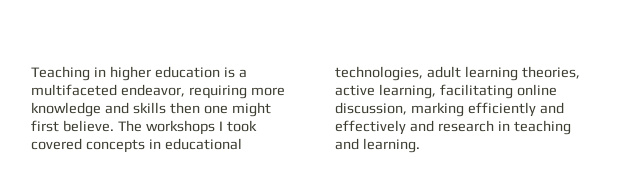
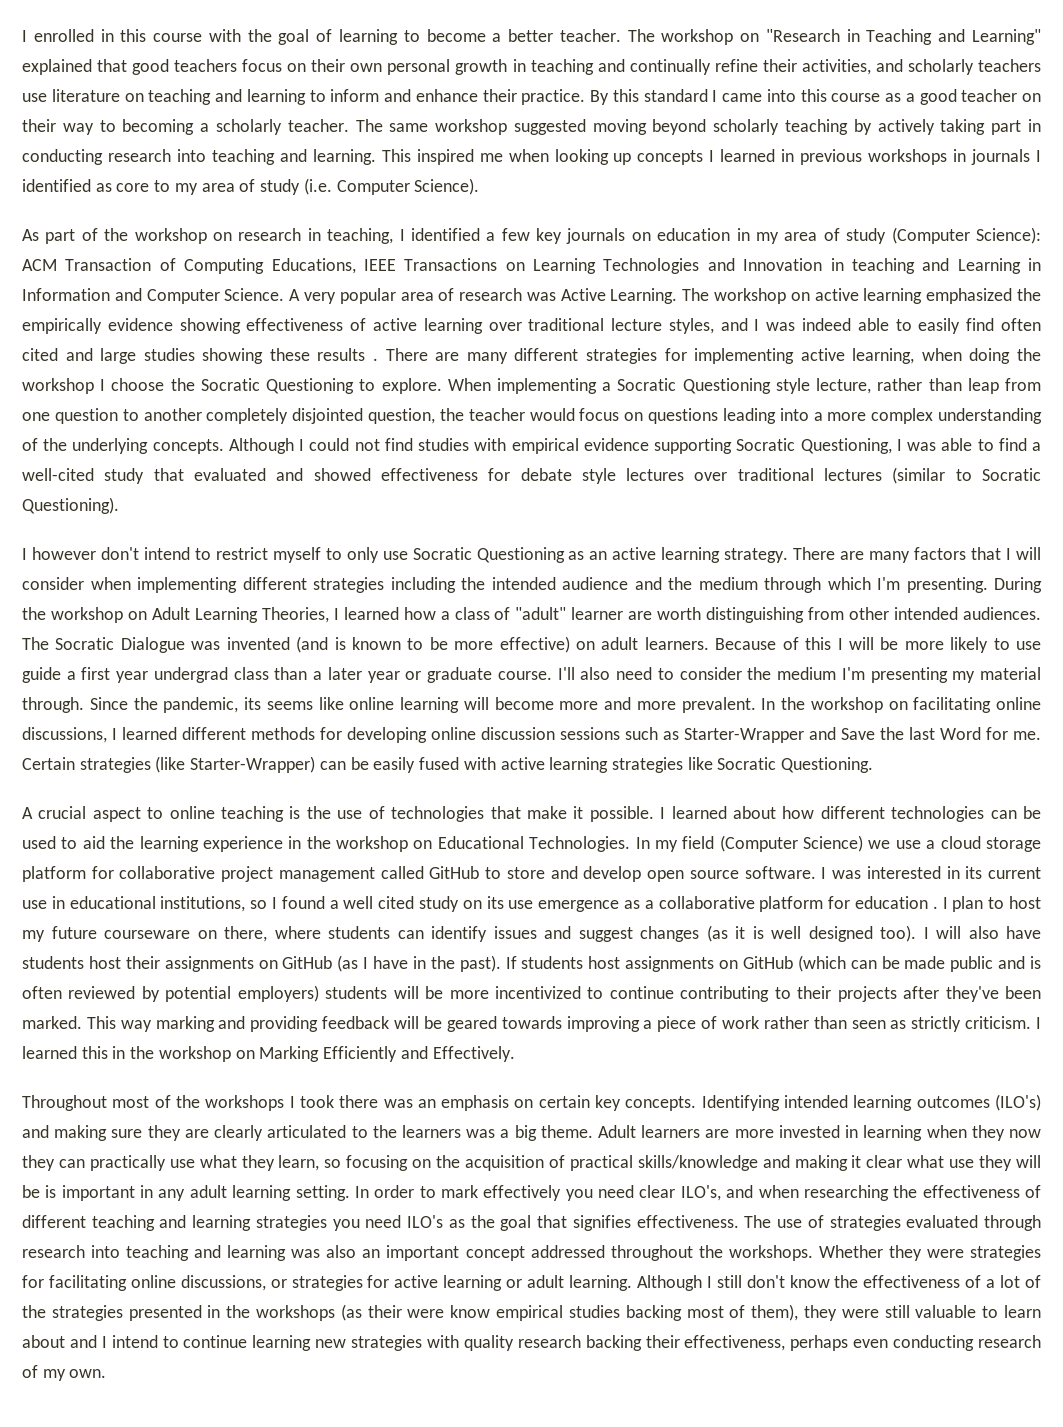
[31,66,247,81] [31,84,285,99] [31,102,271,117] [31,120,257,135] [31,138,242,153] [335,66,580,81] [335,84,557,99] [335,102,564,117] [335,120,571,135] [335,138,420,153] Teaching in higher education is a multifaceted endeavor, requiring more knowledge and skills then one might first believe. The workshops I took covered concepts in educational technologies, adult learning theories, active learning, facilitating online discussion, marking efficiently and effectively and research in teaching and learning. -> [22,29,1041,45] [22,59,1042,75] [22,89,1041,105] [22,119,1041,135] [22,149,1042,165] [22,178,480,195] [22,227,1042,244] [22,258,1041,274] [22,288,1041,304] [22,318,1041,334] [22,348,1041,364] [22,378,1041,394] [22,408,1043,424] [22,438,1041,454] [22,467,1041,484] [22,497,119,514] [22,547,1042,563] [22,577,1042,593] [22,607,1042,623] [22,636,1041,653] [22,667,1042,683] [22,697,1041,713] [22,727,1041,743] [22,756,874,773] [22,806,1041,822] [22,835,1042,852] [22,866,1041,882] [22,896,1041,912] [22,925,1041,942] [22,955,1041,972] [22,985,1042,1002] [22,1016,1042,1032] [22,1046,515,1062] [22,1094,1041,1111] [22,1125,1042,1141] [22,1155,1041,1171] [22,1185,1042,1201] [22,1215,1041,1231] [22,1245,1042,1261] [22,1275,1041,1291] [22,1304,1042,1321] [22,1335,1042,1351] [22,1365,107,1381] I enrolled in this course with the goal of learning to become a better teacher. The workshop on "Research in Teaching and Learning" explained that good teachers focus on their own personal growth in teaching and continually refine their activities, and scholarly teachers use literature on teaching and learning to inform and enhance their practice. By this standard I came into this course as a good teacher on their way to becoming a scholarly teacher. The same workshop suggested moving beyond scholarly teaching by actively taking part in conducting research into teaching and learning. This inspired me when looking up concepts I learned in previous workshops in journals I identified as core to my area of study (i.e. Computer Science). // As part of the workshop on research in teaching, I identified a few key journals on education in my area of study (Computer Science): ACM Transaction of Computing Educations, IEEE Transactions on Learning Technologies and Innovation in teaching and Learning in Information and Computer Science. A very popular area of research was Active Learning. The workshop on active learning emphasized the empirically evidence showing effectiveness of active learning over traditional lecture styles, and I was indeed able to easily find often cited and large studies showing these results . There are many different strategies for implementing active learning, when doing the workshop I choose the Socratic Questioning to explore. When implementing a Socratic Questioning style lecture, rather than leap from one question to another completely disjointed question, the teacher would focus on questions leading into a more complex understanding of the underlying concepts. Although I could not find studies with empirical evidence supporting Socratic Questioning, I was able to find a well-cited study that evaluated and showed effectiveness for debate style lectures over traditional lectures (similar to Socratic Questioning). // I however don't intend to restrict myself to only use Socratic Questioning as an active learning strategy. There are many factors that I will consider when implementing different strategies including the intended audience and the medium through which I'm presenting. During the workshop on Adult Learning Theories, I learned how a class of "adult" learner are worth distinguishing from other intended audiences. The Socratic Dialogue was invented (and is known to be more effective) on adult learners. Because of this I will be more likely to use guide a first year undergrad class than a later year or graduate course. I'll also need to consider the medium I'm presenting my material through. Since the pandemic, its seems like online learning will become more and more prevalent. In the workshop on facilitating online discussions, I learned different methods for developing online discussion sessions such as Starter-Wrapper and Save the last Word for me. Certain strategies (like Starter-Wrapper) can be easily fused with active learning strategies like Socratic Questioning. // A crucial aspect to online teaching is the use of technologies that make it possible. I learned about how different technologies can be used to aid the learning experience in the workshop on Educational Technologies. In my field (Computer Science) we use a cloud storage platform for collaborative project management called GitHub to store and develop open source software. I was interested in its current use in educational institutions, so I found a well cited study on its use emergence as a collaborative platform for education . I plan to host my future courseware on there, where students can identify issues and suggest changes (as it is well designed too). I will also have students host their assignments on GitHub (as I have in the past). If students host assignments on GitHub (which can be made public and is often reviewed by potential employers) students will be more incentivized to continue contributing to their projects after they've been marked. This way marking and providing feedback will be geared towards improving a piece of work rather than seen as strictly criticism. I learned this in the workshop on Marking Efficiently and Effectively. // Throughout most of the workshops I took there was an emphasis on certain key concepts. Identifying intended learning outcomes (ILO's) and making sure they are clearly articulated to the learners was a big theme. Adult learners are more invested in learning when they now they can practically use what they learn, so focusing on the acquisition of practical skills/knowledge and making it clear what use they will be is important in any adult learning setting. In order to mark effectively you need clear ILO's, and when researching the effectiveness of different teaching and learning strategies you need ILO's as the goal that signifies effectiveness. The use of strategies evaluated through research into teaching and learning was also an important concept addressed throughout the workshops. Whether they were strategies for facilitating online discussions, or strategies for active learning or adult learning. Although I still don't know the effectiveness of a lot of the strategies presented in the workshops (as their were know empirical studies backing most of them), they were still valuable to learn about and I intend to continue learning new strategies with quality research backing their effectiveness, perhaps even conducting research of my own.

